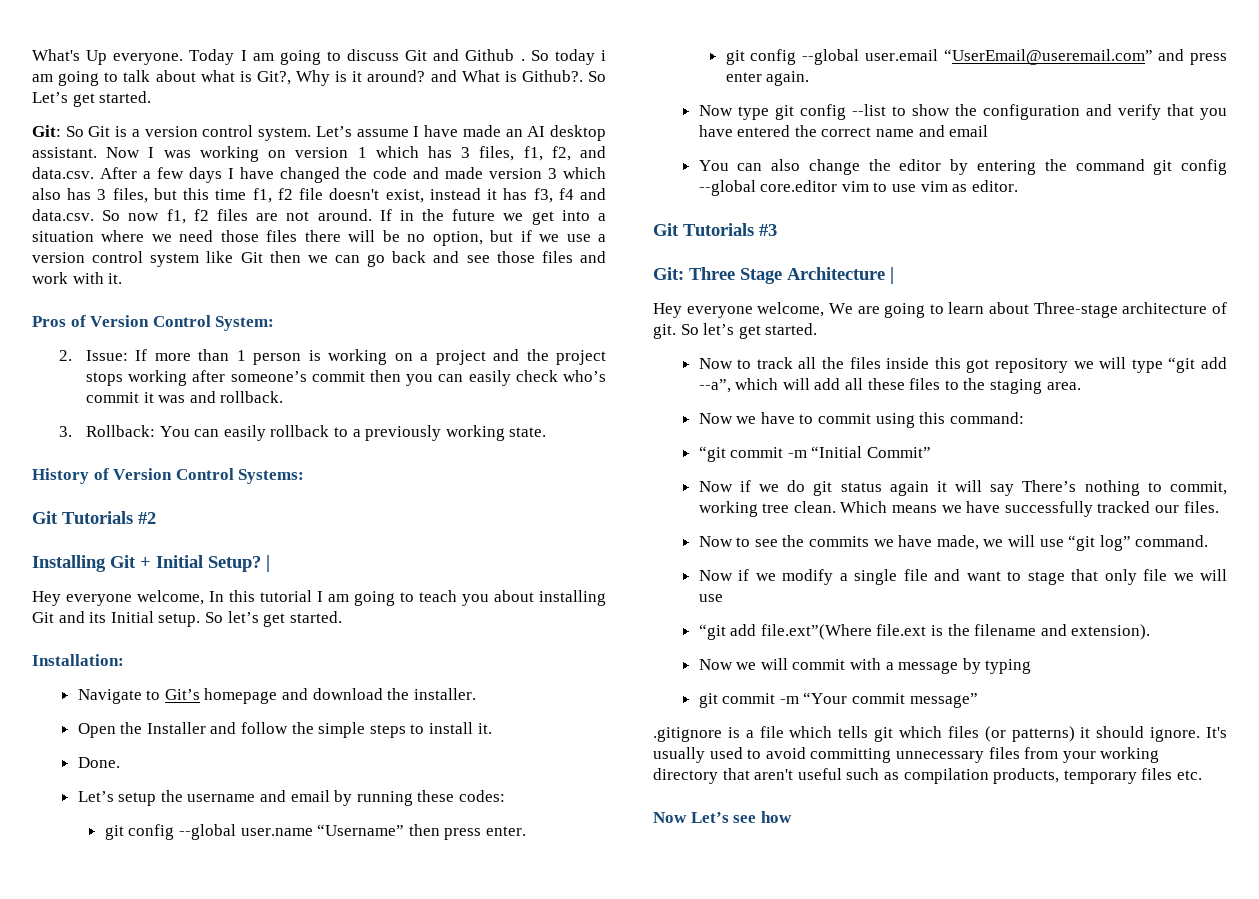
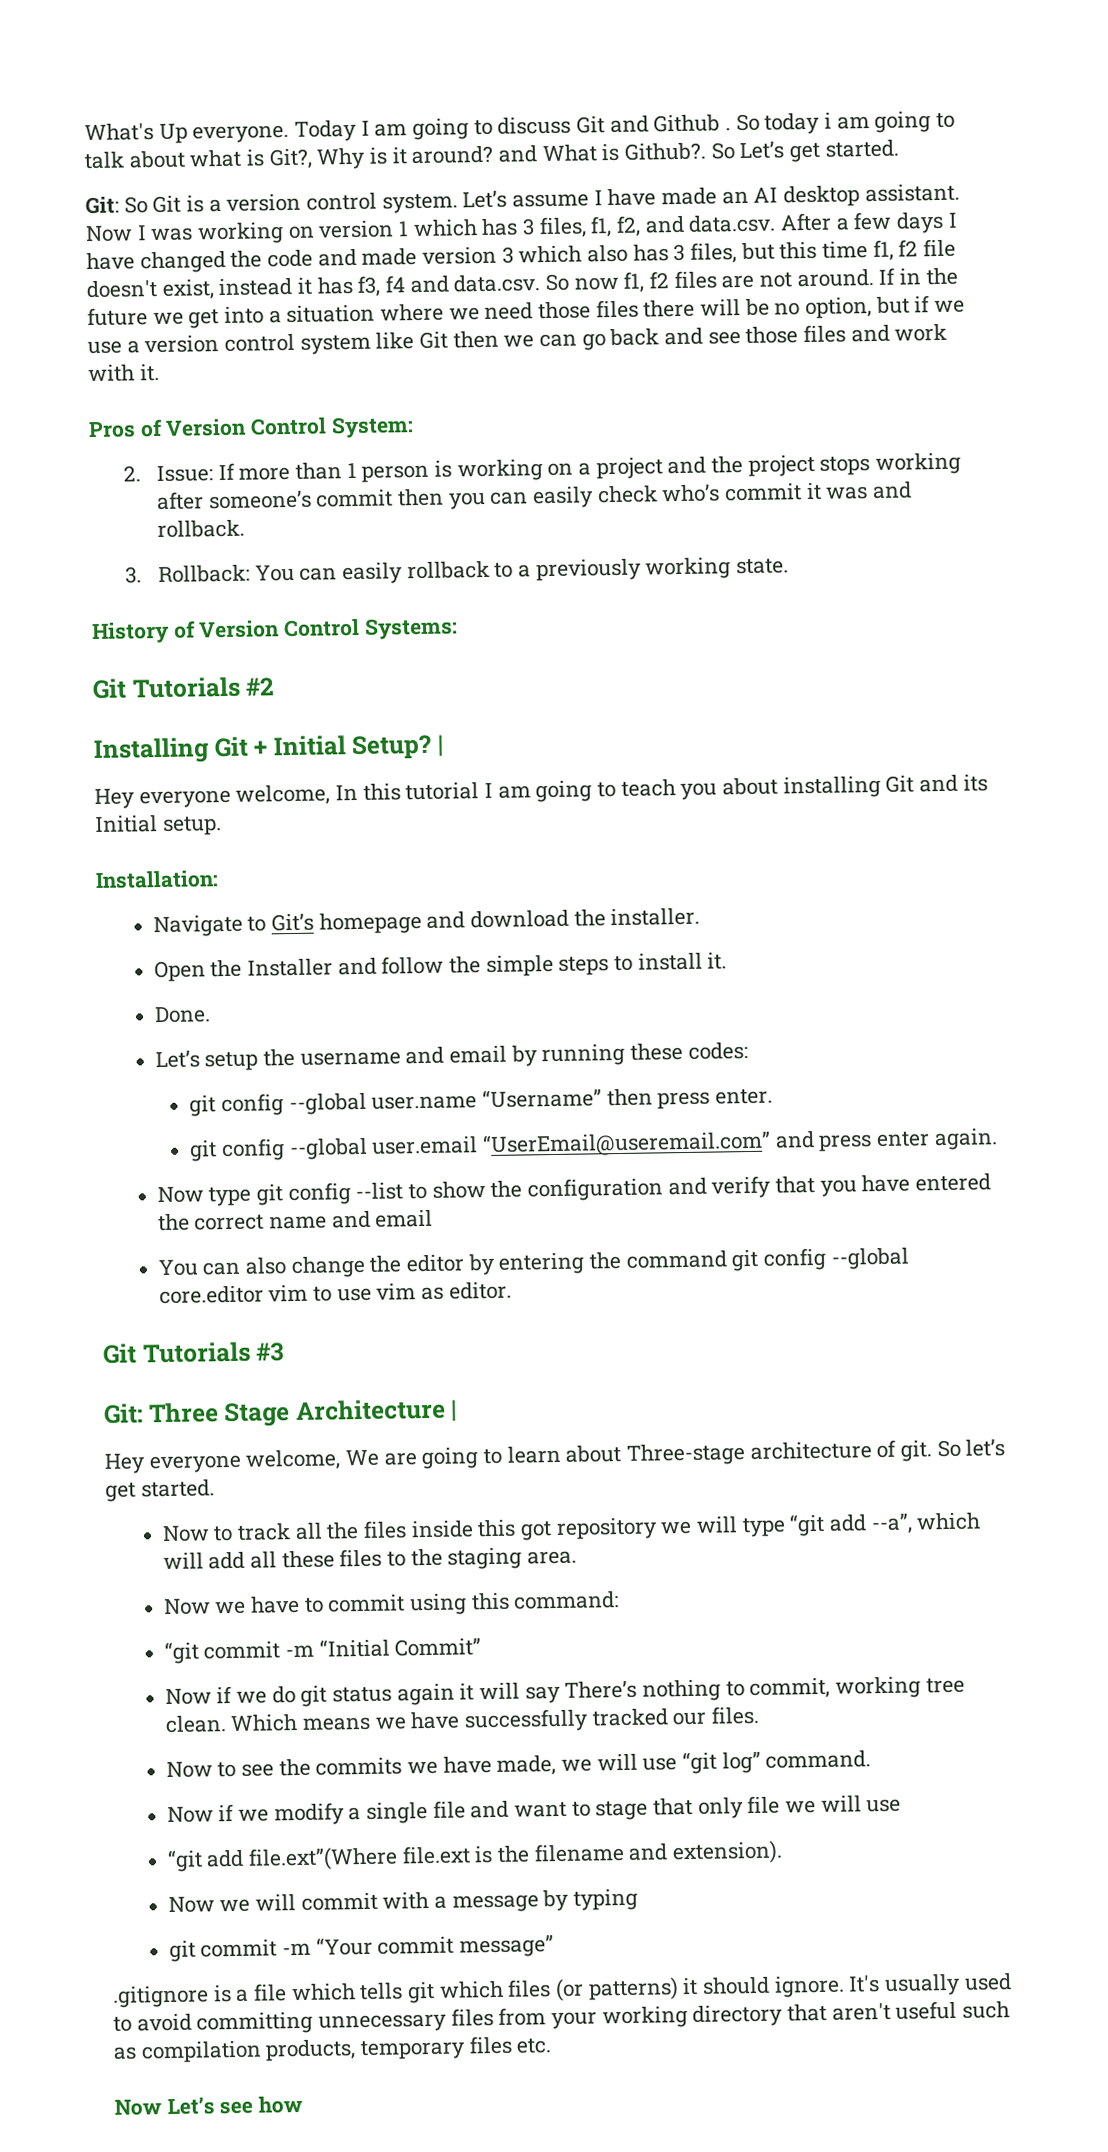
[204,611,342,627] So let’s get started. -> (222, 826) none

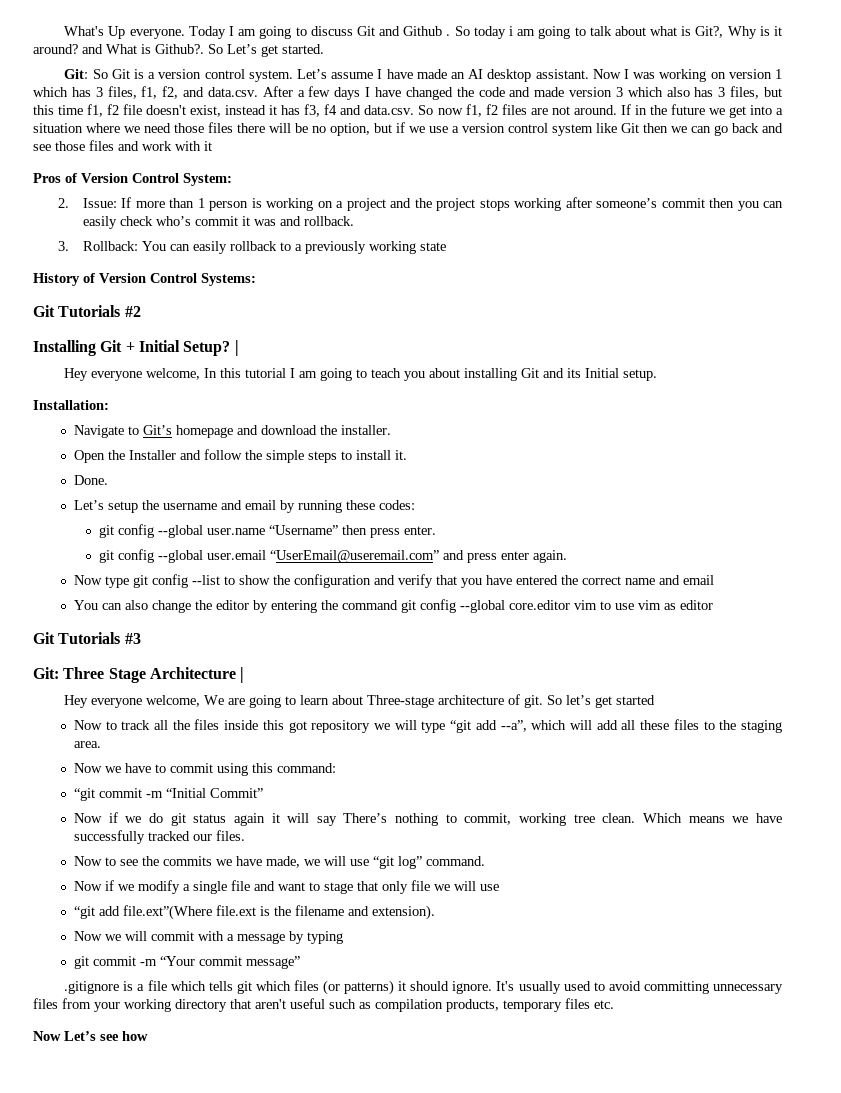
[139,363,160,382] it. -> [204,141,212,151] it
[736,558,790,575] state. -> [419,242,446,251] state
[448,1281,512,1300] editor. -> [679,600,713,610] editor
[140,1479,215,1498] started. -> [616,695,656,705] started

